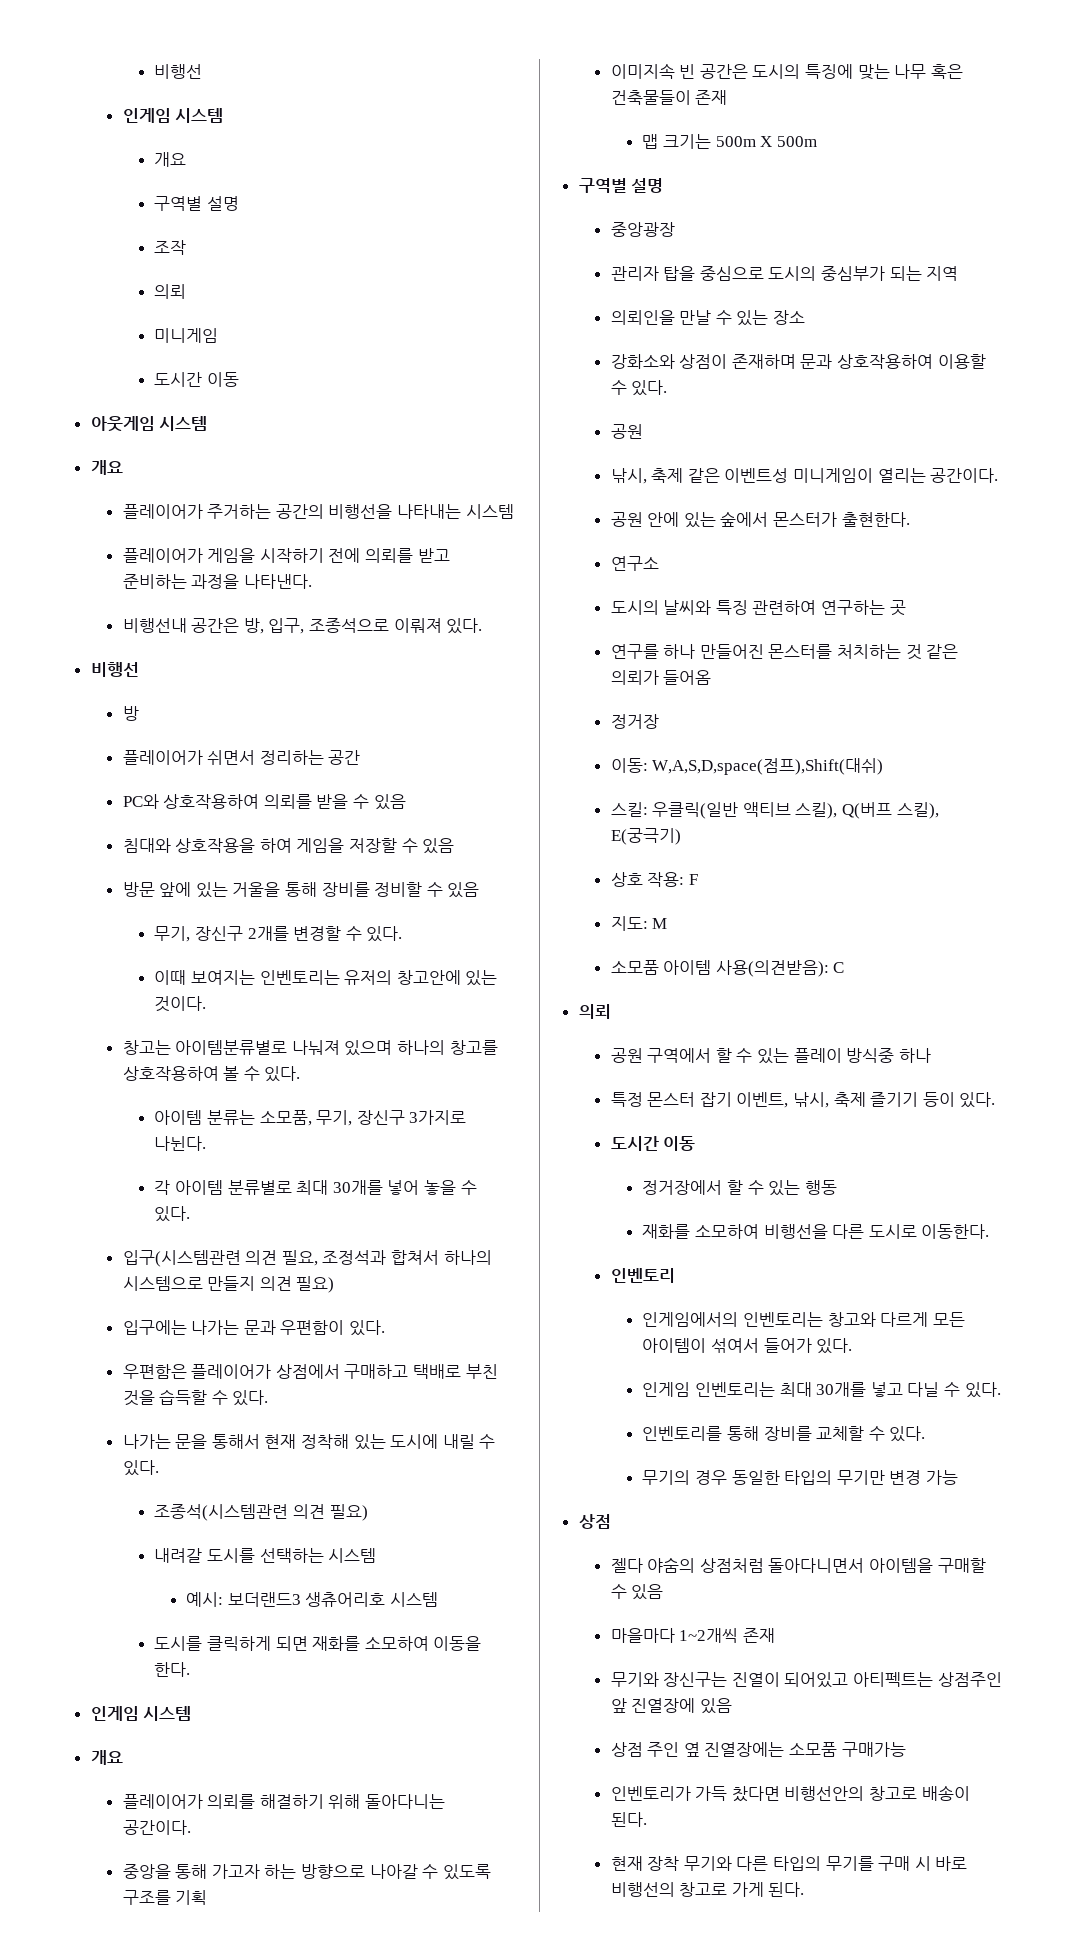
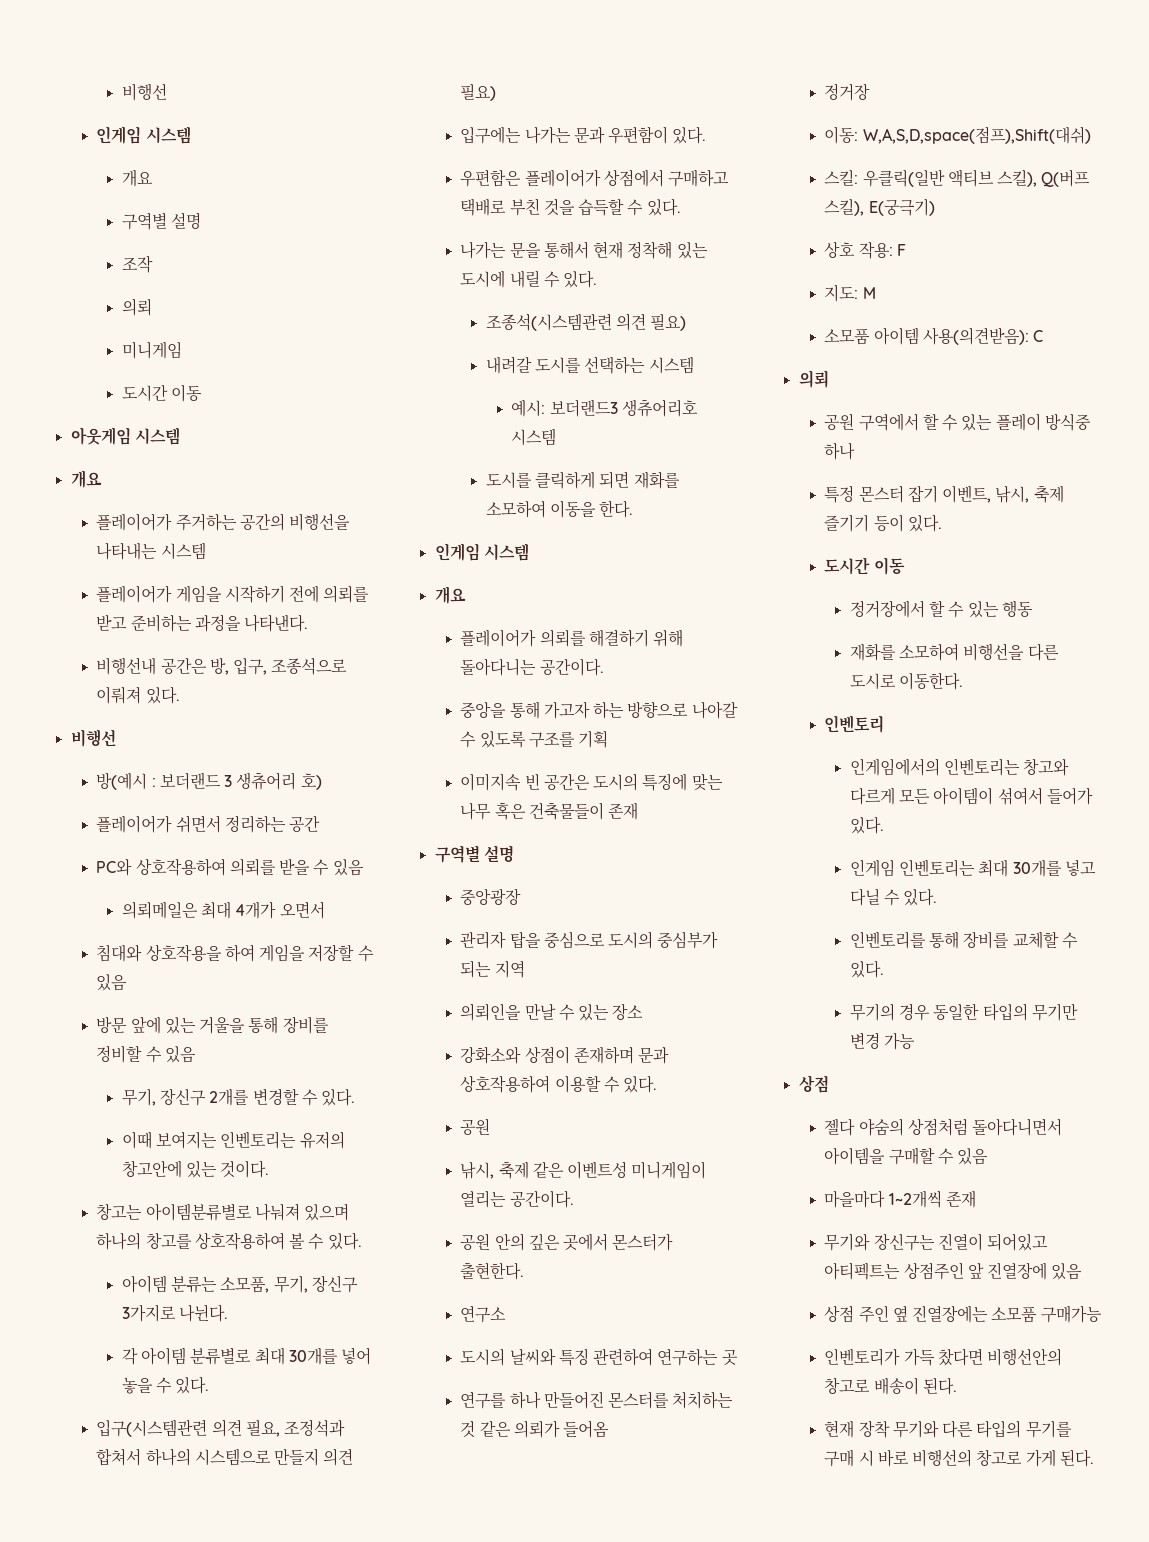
[122,706,139,721] 방 -> [96,772,322,790] 방(예시 : 보더랜드 3 생츄어리 호)
(406, 802) none -> [121,901,325,919] // 의뢰메일은 최대 4개가 오면서
[642,134,817,149] // 맵 크기는 500m X 500m -> (639, 811) none
[647,511,769,528] 안에 있는 숲에서 -> [494,1233,609,1251] 안의 깊은 곳에서

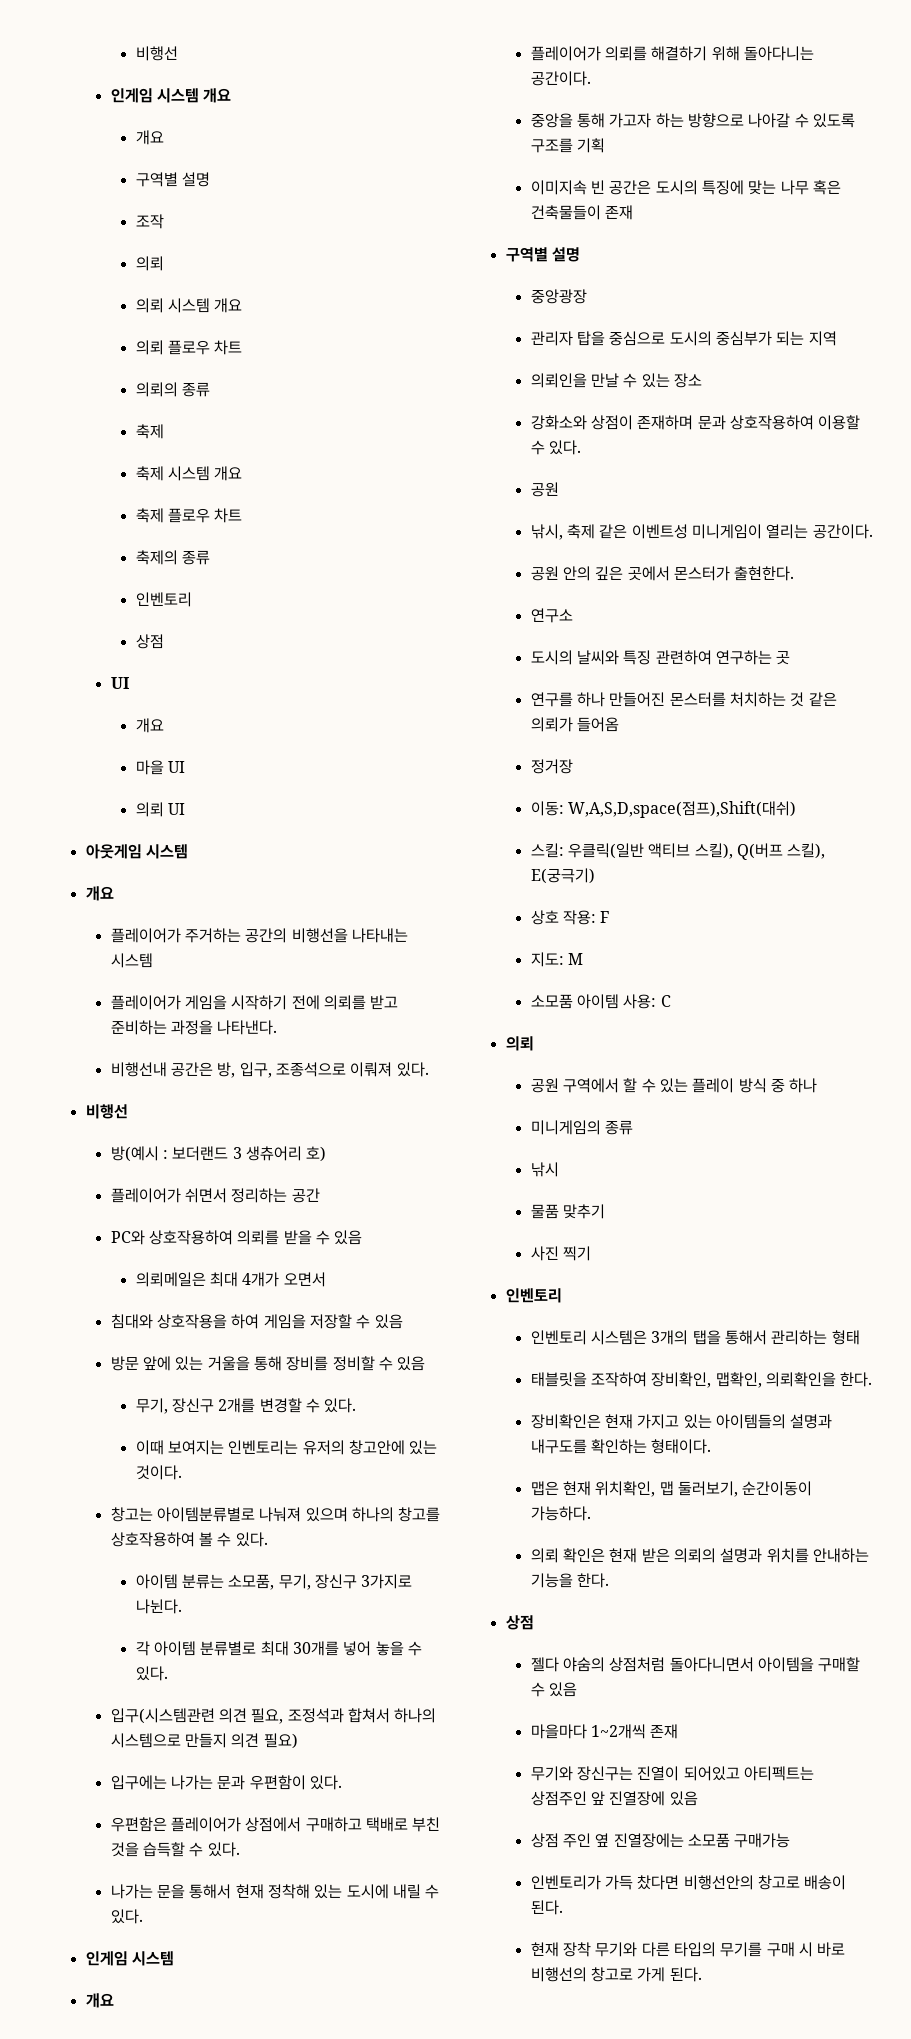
(191, 135) none -> [203,88,232,103] 개요
[121,341,182,359] [121,384,203,402] 미니게임 // 도시간 이동 -> [135,298,243,313] [135,340,243,355] [135,382,211,397] [135,424,164,439] [135,466,243,481] [135,508,243,523] [135,550,211,565] [135,592,192,607] [135,634,164,649] [110,677,129,689] [135,718,164,733] [135,760,186,775] [135,802,186,817] 의뢰 시스템 개요 // 의뢰 플로우 차트 // 의뢰의 종류 // 축제 // 축제 시스템 개요 // 축제 플로우 차트 // 축제의 종류 // 인벤토리 // 상점 // UI // 개요 // 마을 UI // 의뢰 UI
[485,313,687,331] [485,356,694,374] [511,399,699,417] [511,428,557,446] [485,471,680,489] [485,500,634,518] // 조종석(시스템관련 의견 필요) // 내려갈 도시를 선택하는 시스템 // 예시: 보더랜드3 생츄어리호 시스템 // 도시를 클릭하게 되면 재화를 소모하여 이동을 한다. -> (143, 1916) none
[922,327,1029,345] 사용(의견받음): -> [623,994,657,1009] 사용:
[1045,413,1092,431] 방식중 -> [738,1078,785,1093] 방식 중
[824,485,1064,503] [824,514,942,532] [824,557,905,575] [849,600,1034,618] [849,643,1059,661] [849,672,964,690] [824,715,885,733] [849,758,1070,776] [849,787,1094,805] [849,816,884,834] [849,859,1097,877] [849,888,938,906] [849,931,1079,949] [849,960,884,978] [849,1003,1079,1021] [849,1032,916,1050] 특정 몬스터 잡기 이벤트, 낚시, 축제 즐기기 등이 있다. // 도시간 이동 // 정거장에서 할 수 있는 행동 // 재화를 소모하여 비행선을 다른 도시로 이동한다. // 인벤토리 // 인게임에서의 인벤토리는 창고와 다르게 모든 아이템이 섞여서 들어가 있다. // 인게임 인벤토리는 최대 30개를 넣고 다닐 수 있다. // 인벤토리를 통해 장비를 교체할 수 있다. // 무기의 경우 동일한 타입의 무기만 변경 가능 -> [530,1120,634,1135] [530,1162,559,1177] [530,1204,606,1219] [530,1246,592,1261] [505,1288,562,1303] [530,1330,860,1345] [530,1372,873,1388] [530,1414,833,1429] [530,1439,712,1454] [530,1481,813,1497] [530,1506,591,1521] [530,1548,869,1563] [530,1573,610,1588] 미니게임의 종류 // 낚시 // 물품 맞추기 // 사진 찍기 // 인벤토리 // 인벤토리 시스템은 3개의 탭을 통해서 관리하는 형태 // 태블릿을 조작하여 장비확인, 맵확인, 의뢰확인을 한다. // 장비확인은 현재 가지고 있는 아이템들의 설명과 내구도를 확인하는 형태이다. // 맵은 현재 위치확인, 맵 둘러보기, 순간이동이 가능하다. // 의뢰 확인은 현재 받은 의뢰의 설명과 위치를 안내하는 기능을 한다.

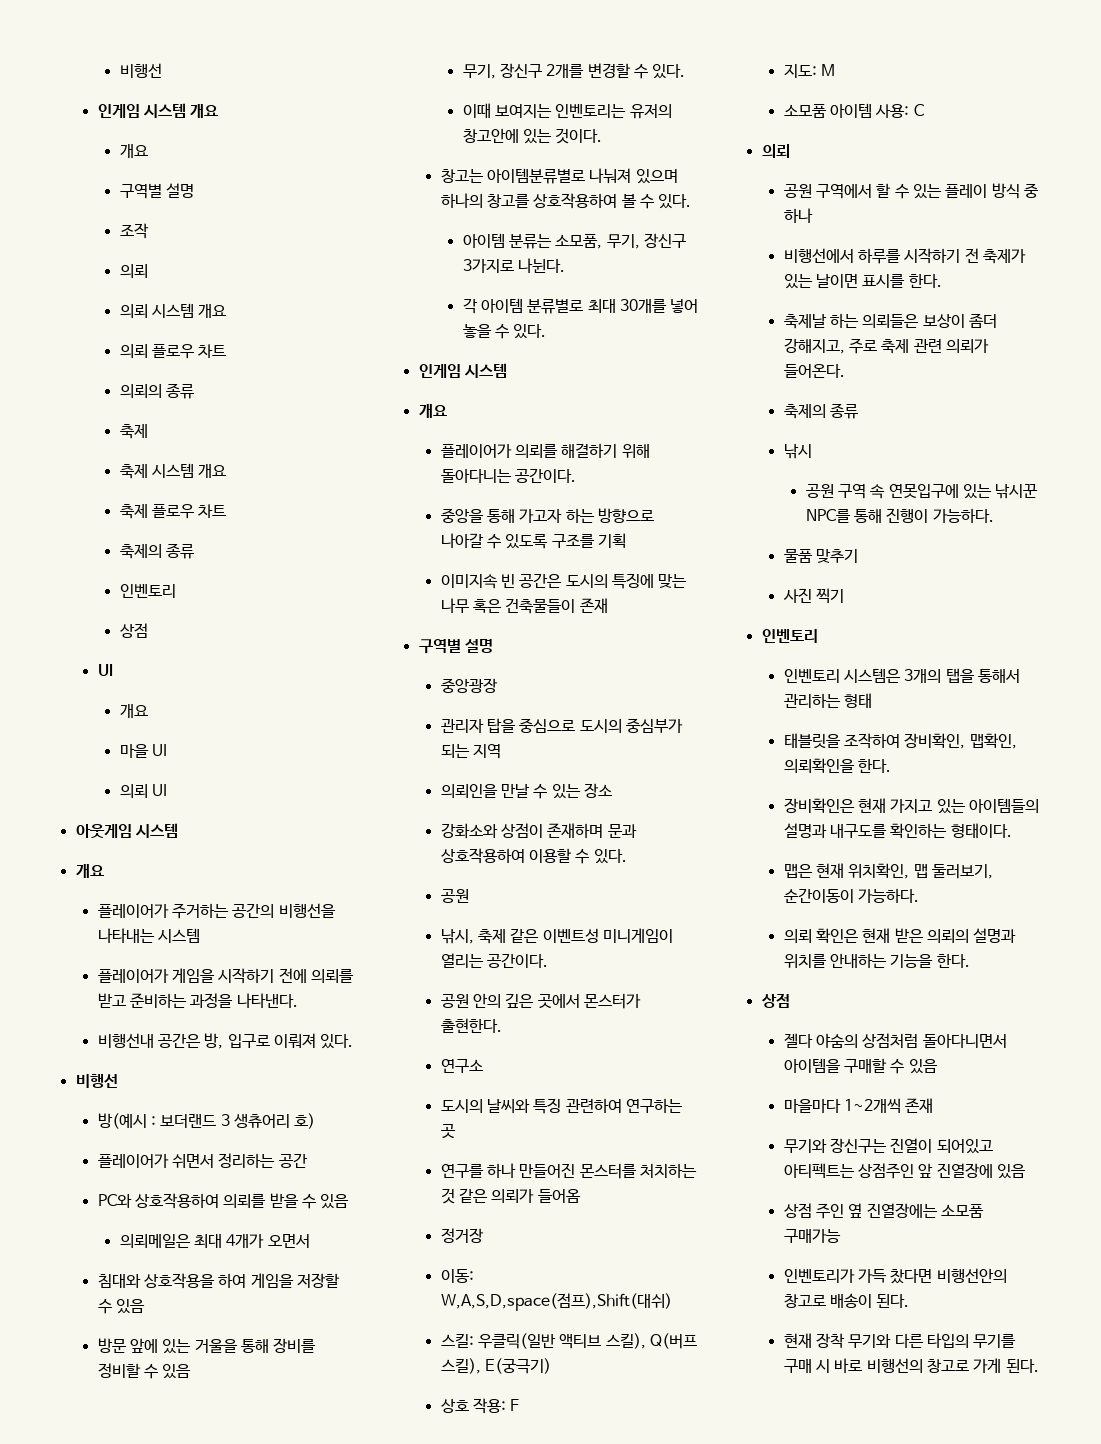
[239,1062,346,1078] 입구, 조종석으로 -> [227,1034,270,1048] 입구로
[110,1708,437,1724] [110,1733,298,1749] [110,1775,342,1790] [110,1817,441,1832] [110,1842,240,1857] [110,1884,440,1899] [110,1909,143,1924] // 입구(시스템관련 의견 필요, 조정석과 합쳐서 하나의 시스템으로 만들지 의견 필요) // 입구에는 나가는 문과 우편함이 있다. // 우편함은 플레이어가 상점에서 구매하고 택배로 부친 것을 습득할 수 있다. // 나가는 문을 통해서 현재 정착해 있는 도시에 내릴 수 있다. -> (547, 331) none
[530,1120,634,1135] [530,1162,559,1177] 미니게임의 종류 // 낚시 -> [783,248,1026,264] [783,273,942,289] [783,313,997,329] [783,338,989,354] [783,364,845,378] [783,403,858,419] [783,444,812,459] [805,484,1039,499] [805,508,994,523] 비행선에서 하루를 시작하기 전 축제가 있는 날이면 표시를 한다. // 축제날 하는 의뢰들은 보상이 좀더 강해지고, 주로 축제 관련 의뢰가 들어온다. // 축제의 종류 // 낚시 // 공원 구역 속 연못입구에 있는 낚시꾼 NPC를 통해 진행이 가능하다.

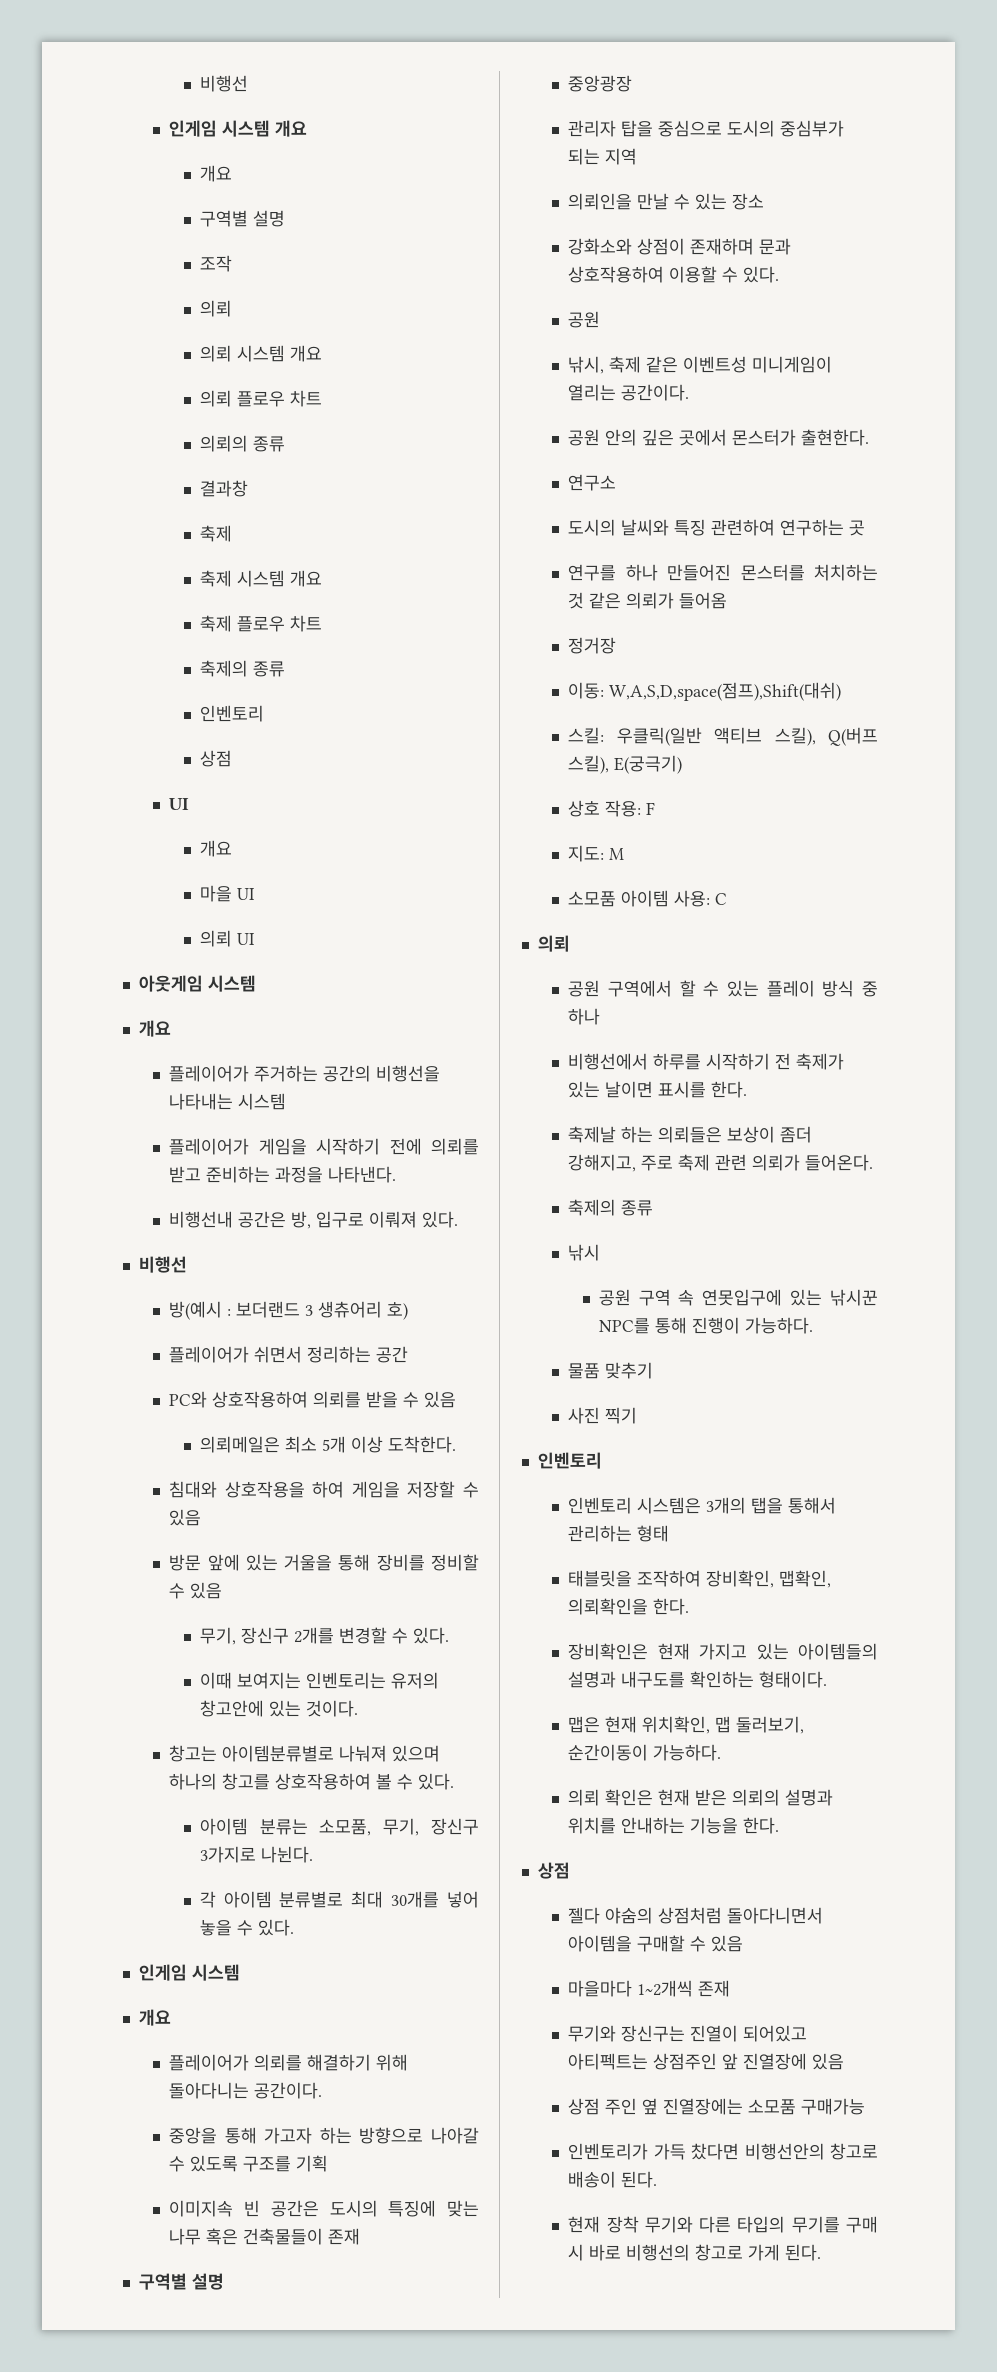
(194, 391) none -> [199,480,248,497] // 결과창
[193,1234,310,1248] 최대 4개가 오면서 -> [284,1436,456,1453] 최소 5개 이상 도착한다.

